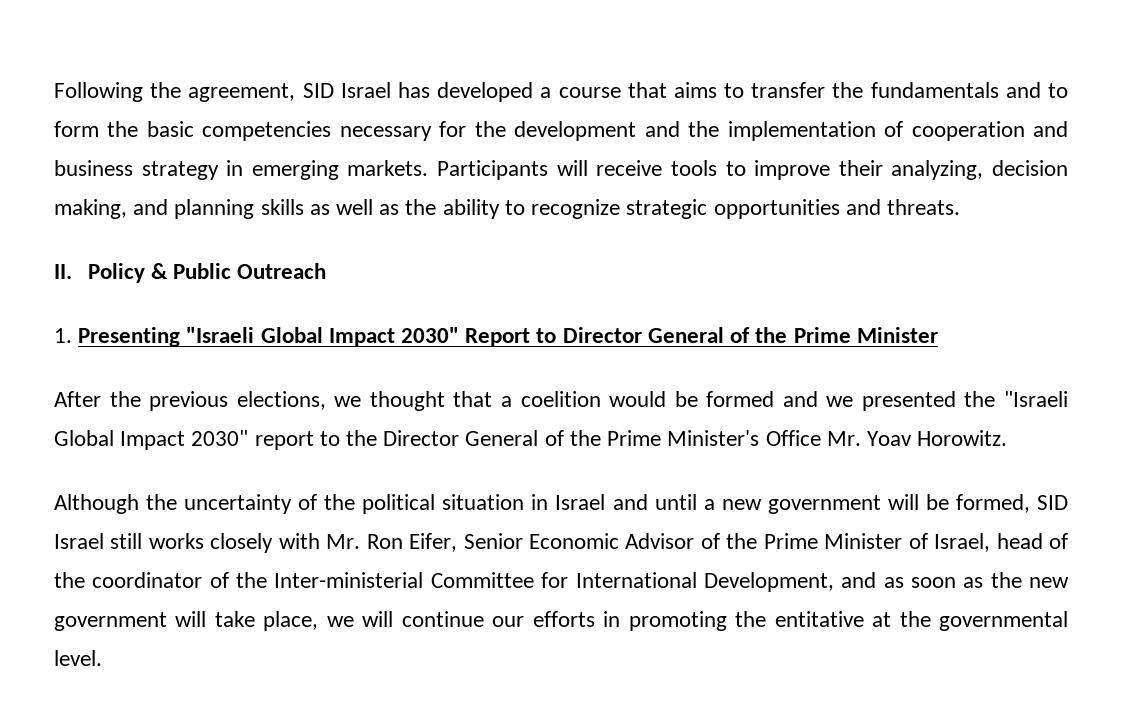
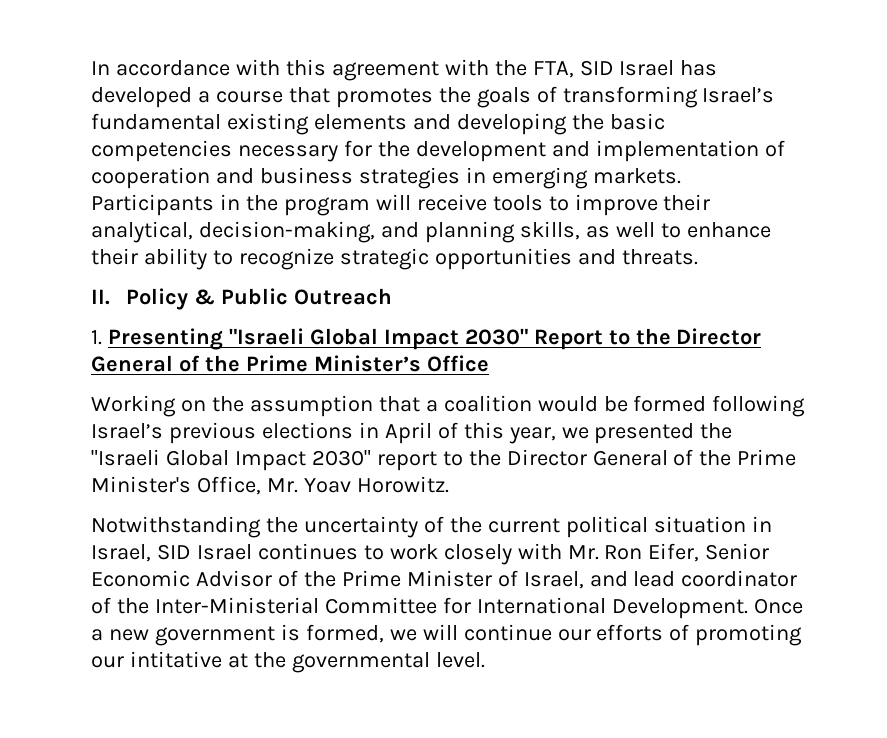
[54,82,296,102] Following the agreement, -> [91,59,574,81] In accordance with this agreement with the FTA,
[673,82,1068,98] [54,121,99,137] aims to transfer the fundamentals and to form -> [335,86,775,108] [91,113,567,135] promotes the goals of transforming Israel’s fundamental existing elements and developing
[688,121,720,137] the -> (590, 149) none
[141,161,219,180] strategy -> [358,167,460,189] strategies
(549, 170) none -> [219,194,370,216] in the program
[891,160,1069,180] [54,199,127,219] analyzing, decision making, -> [91,221,375,243] analytical, decision-making,
[260,199,304,215] skills -> [519,221,580,240] skills,
[379,199,437,215] as the -> [660,222,771,238] [91,248,138,265] to enhance their
[562,327,938,343] [54,391,445,411] Director General of the Prime Minister // After the previous elections, we thought -> [635,328,762,345] [91,355,489,372] [91,395,373,417] the Director General of the Prime Minister’s Office // Working on the assumption
[520,391,601,407] coelition -> [443,395,532,412] coalition
[782,391,818,407] and -> [712,395,806,417] [91,422,556,444] following Israel’s previous elections in April of this year,
[765,430,821,446] Office -> [196,476,261,495] Office,
[54,494,139,514] Although -> [91,516,261,538] Notwithstanding
(356, 502) none -> [487,518,560,533] current
[555,494,1068,514] [54,533,204,549] Israel and until a new government will be formed, SID Israel still works -> [91,543,438,562] Israel, SID Israel continues to work
[996,533,1068,549] [54,572,85,588] head of the -> [589,571,676,587] and lead
[274,572,424,588] Inter-ministerial -> [154,597,319,614] Inter-Ministerial
[703,572,1070,592] [54,611,319,631] Development, and as soon as the new government will take place, -> [611,598,803,619] [91,624,384,646] Development. Once a new government is formed,
[603,611,864,631] in promoting the entitative -> [669,624,803,646] [91,651,222,668] of promoting our intitative

